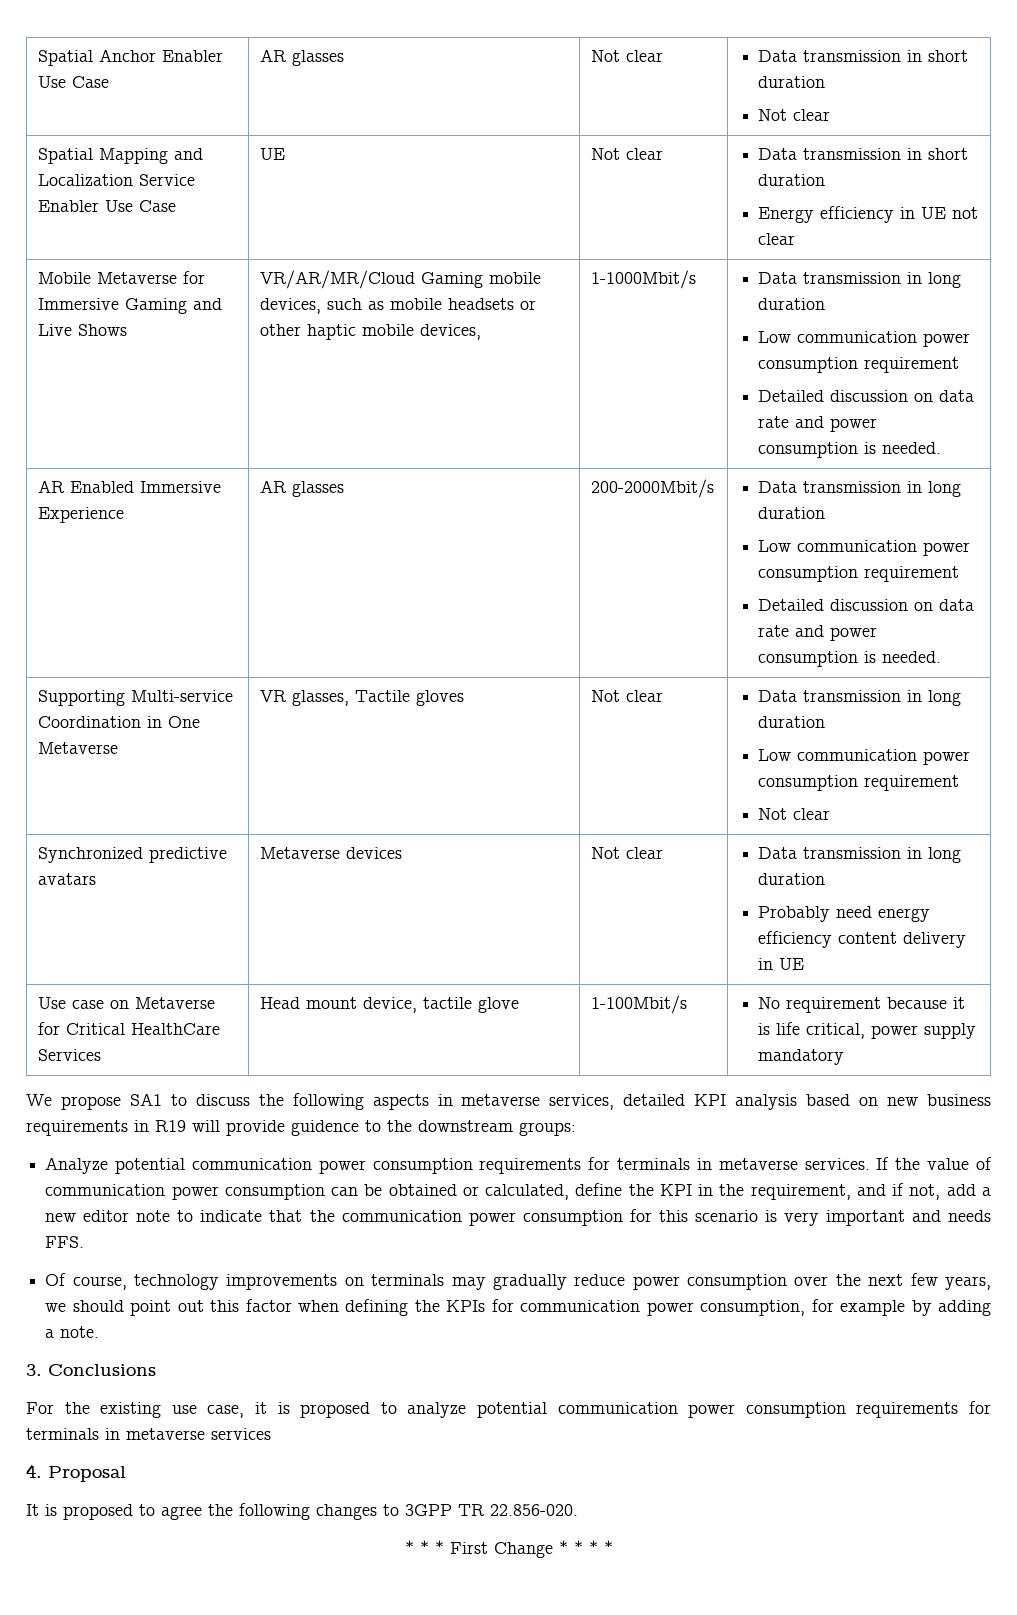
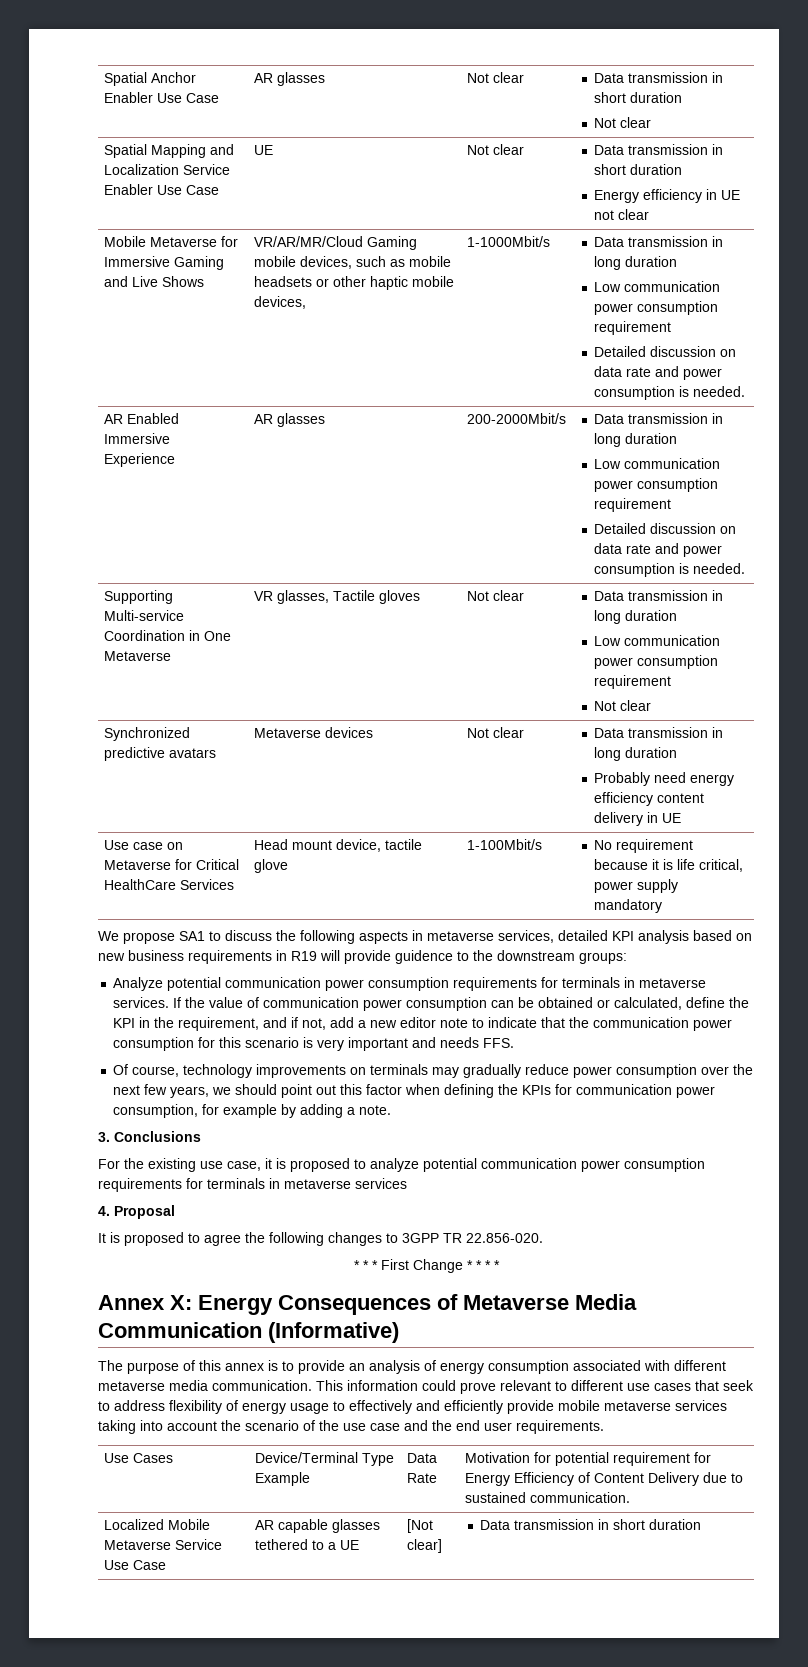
(613, 1547) none -> [98,1294,637,1315] [98,1322,399,1343] [98,1360,726,1374] [98,1380,754,1394] [98,1400,727,1414] [98,1420,604,1434] [104,1453,174,1463] [255,1452,395,1466] [255,1472,311,1486] [407,1453,438,1463] [407,1473,438,1483] [465,1452,712,1466] [465,1472,744,1486] [465,1492,631,1503] [104,1519,211,1530] [104,1539,223,1550] [104,1560,167,1570] [255,1519,381,1533] [255,1539,360,1550] [407,1519,434,1533] [407,1539,443,1553] [480,1519,702,1530] // Annex X: Energy Consequences of Metaverse Media Communication (Informative) // The purpose of this annex is to provide an analysis of energy consumption associated with different metaverse media communication. This information could prove relevant to different use cases that seek to address flexibility of energy usage to effectively and efficiently provide mobile metaverse services taking into account the scenario of the use case and the end user requirements. // Use Cases | Device/Terminal Type Example | Data Rate | Motivation for potential requirement for Energy Efficiency of Content Delivery due to sustained communication. // Localized Mobile Metaverse Service Use Case | AR capable glasses tethered to a UE | [Not clear] | Data transmission in short duration

